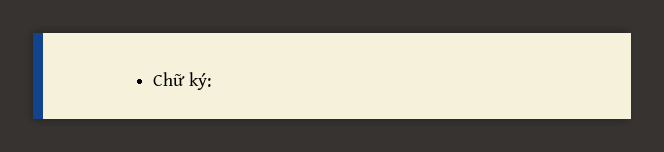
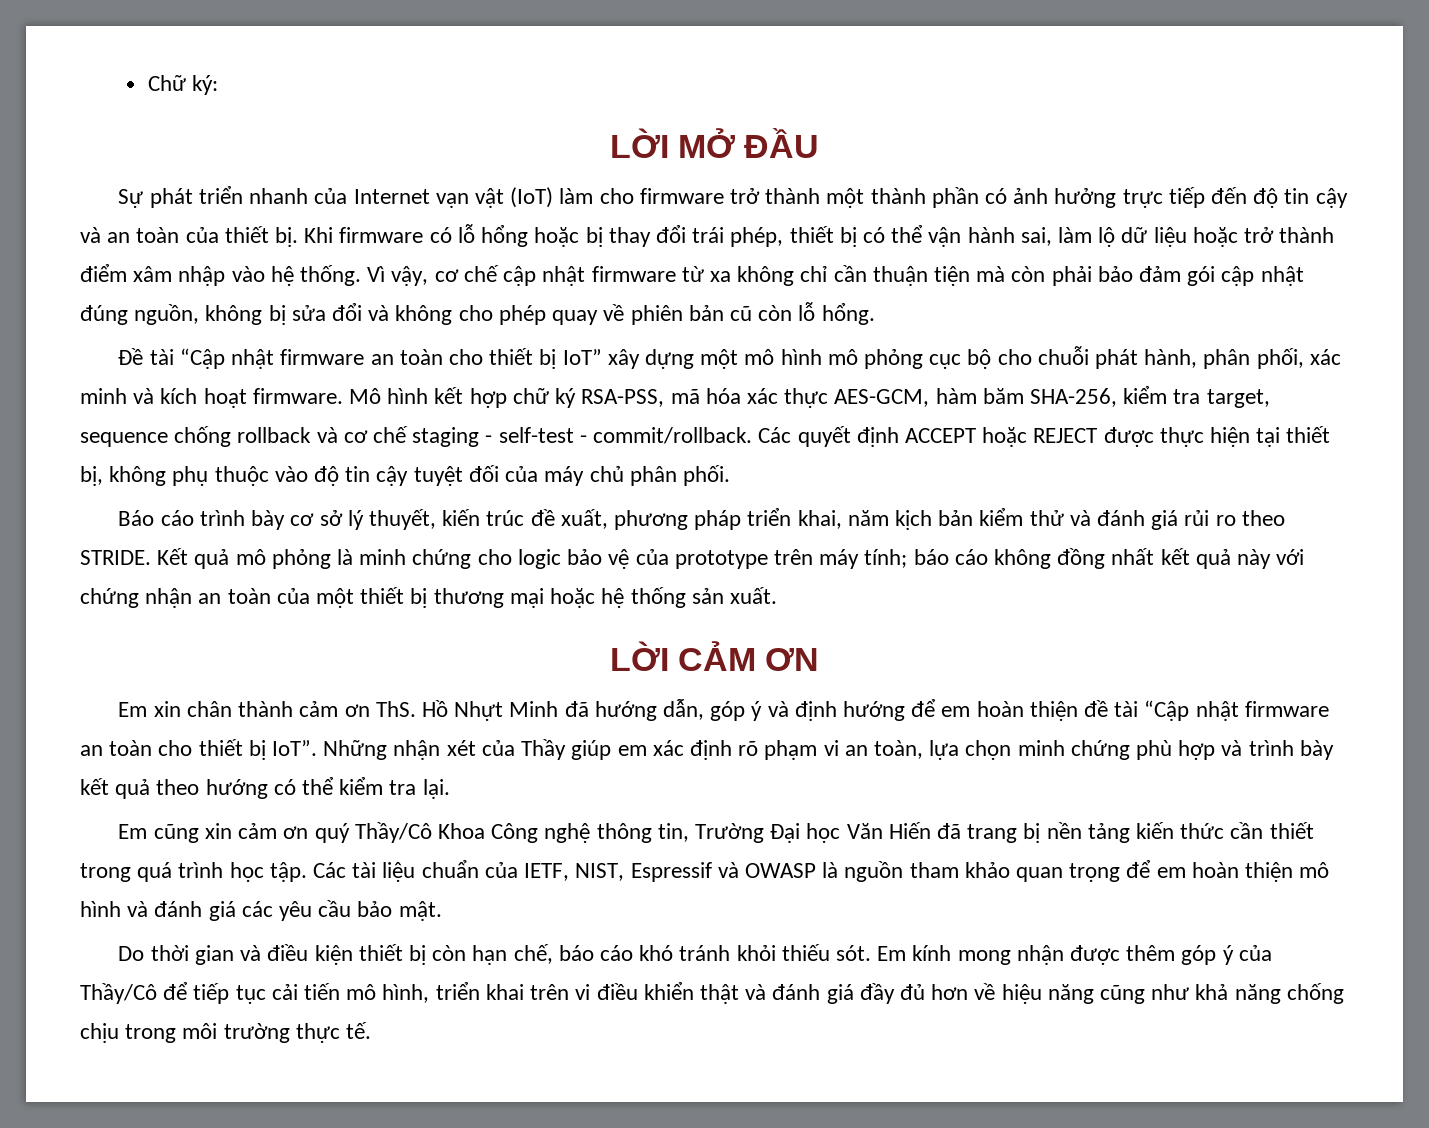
(211, 81) none -> [609,128,820,158] [118,186,1348,208] [80,224,1335,247] [80,264,1304,286] [80,302,875,325] [118,346,1341,369] [80,386,1270,408] [80,426,1331,447] [80,465,730,486] [118,508,1285,530] [80,548,1305,569] [80,587,777,608] [609,641,820,671] [118,699,1329,721] [80,739,1334,760] [80,777,450,799] [118,822,1314,843] [80,860,1330,882] [80,900,442,921] [118,944,1272,965] [80,982,1344,1004] [80,1022,372,1043] // LỜI MỞ ĐẦU // Sự phát triển nhanh của Internet vạn vật (IoT) làm cho firmware trở thành một thành phần có ảnh hưởng trực tiếp đến độ tin cậy và an toàn của thiết bị. Khi firmware có lỗ hổng hoặc bị thay đổi trái phép, thiết bị có thể vận hành sai, làm lộ dữ liệu hoặc trở thành điểm xâm nhập vào hệ thống. Vì vậy, cơ chế cập nhật firmware từ xa không chỉ cần thuận tiện mà còn phải bảo đảm gói cập nhật đúng nguồn, không bị sửa đổi và không cho phép quay về phiên bản cũ còn lỗ hổng. // Đề tài “Cập nhật firmware an toàn cho thiết bị IoT” xây dựng một mô hình mô phỏng cục bộ cho chuỗi phát hành, phân phối, xác minh và kích hoạt firmware. Mô hình kết hợp chữ ký RSA-PSS, mã hóa xác thực AES-GCM, hàm băm SHA-256, kiểm tra target, sequence chống rollback và cơ chế staging - self-test - commit/rollback. Các quyết định ACCEPT hoặc REJECT được thực hiện tại thiết bị, không phụ thuộc vào độ tin cậy tuyệt đối của máy chủ phân phối. // Báo cáo trình bày cơ sở lý thuyết, kiến trúc đề xuất, phương pháp triển khai, năm kịch bản kiểm thử và đánh giá rủi ro theo STRIDE. Kết quả mô phỏng là minh chứng cho logic bảo vệ của prototype trên máy tính; báo cáo không đồng nhất kết quả này với chứng nhận an toàn của một thiết bị thương mại hoặc hệ thống sản xuất. // LỜI CẢM ƠN // Em xin chân thành cảm ơn ThS. Hồ Nhựt Minh đã hướng dẫn, góp ý và định hướng để em hoàn thiện đề tài “Cập nhật firmware an toàn cho thiết bị IoT”. Những nhận xét của Thầy giúp em xác định rõ phạm vi an toàn, lựa chọn minh chứng phù hợp và trình bày kết quả theo hướng có thể kiểm tra lại. // Em cũng xin cảm ơn quý Thầy/Cô Khoa Công nghệ thông tin, Trường Đại học Văn Hiến đã trang bị nền tảng kiến thức cần thiết trong quá trình học tập. Các tài liệu chuẩn của IETF, NIST, Espressif và OWASP là nguồn tham khảo quan trọng để em hoàn thiện mô hình và đánh giá các yêu cầu bảo mật. // Do thời gian và điều kiện thiết bị còn hạn chế, báo cáo khó tránh khỏi thiếu sót. Em kính mong nhận được thêm góp ý của Thầy/Cô để tiếp tục cải tiến mô hình, triển khai trên vi điều khiển thật và đánh giá đầy đủ hơn về hiệu năng cũng như khả năng chống chịu trong môi trường thực tế.

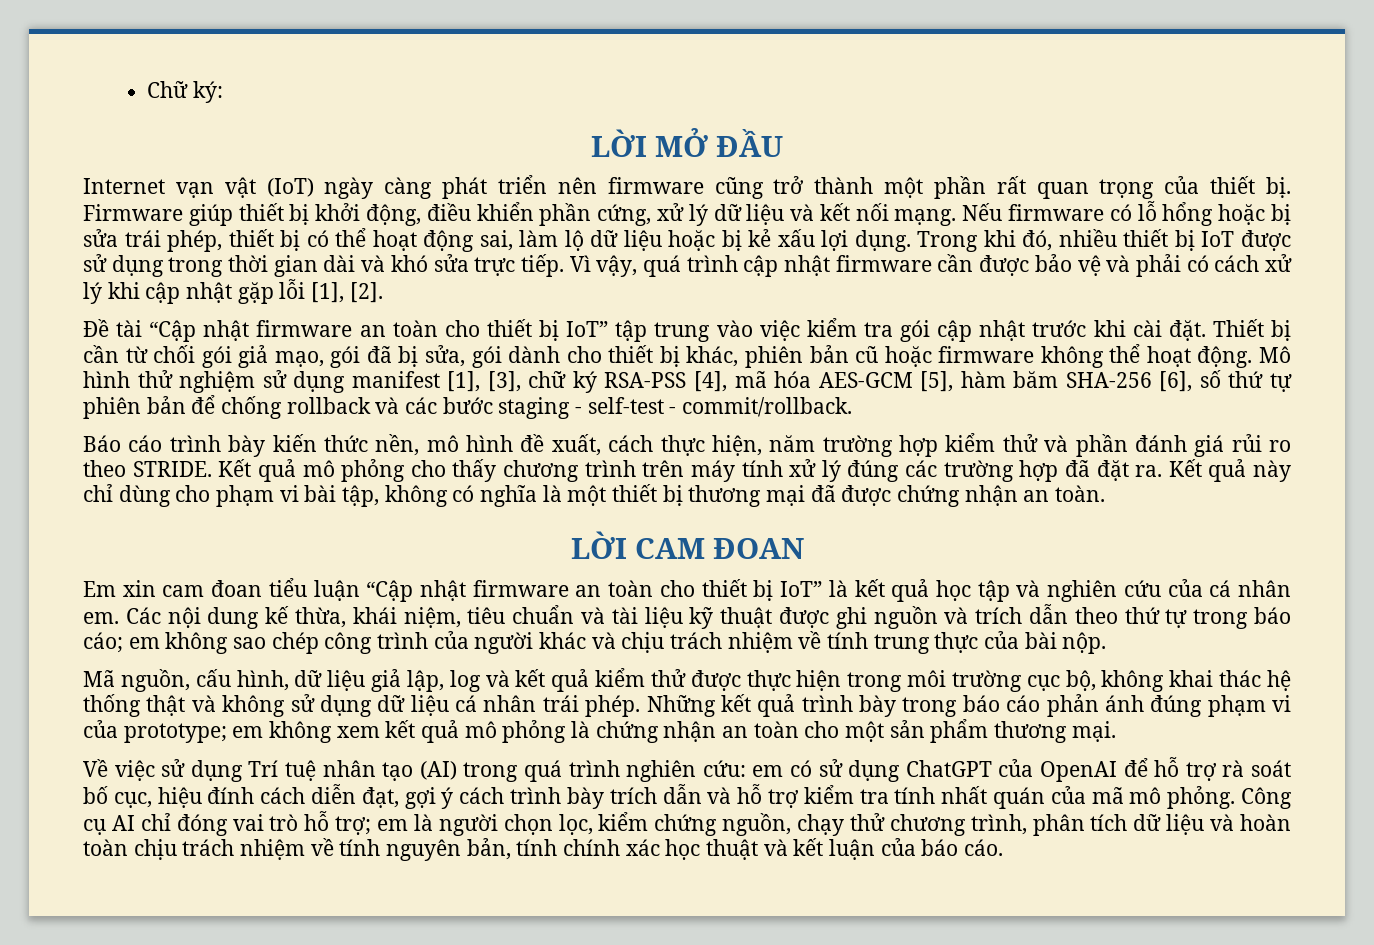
[118,186,1348,208] [80,226,334,247] Sự phát triển nhanh của Internet vạn vật (IoT) làm cho firmware trở thành một thành phần có ảnh hưởng trực tiếp đến độ tin cậy và an toàn của thiết bị. Khi -> [83,175,1291,199] [83,202,1003,226] Internet vạn vật (IoT) ngày càng phát triển nên firmware cũng trở thành một phần rất quan trọng của thiết bị. Firmware giúp thiết bị khởi động, điều khiển phần cứng, xử lý dữ liệu và kết nối mạng. Nếu
[608,225,686,247] thay đổi -> [83,229,118,247] sửa
[928,227,1015,247] vận hành -> [372,230,475,252] hoạt động
[1244,227,1335,243] [80,264,1304,286] [80,302,875,325] trở thành điểm xâm nhập vào hệ thống. Vì vậy, cơ chế cập nhật firmware từ xa không chỉ cần thuận tiện mà còn phải bảo đảm gói cập nhật đúng nguồn, không bị sửa đổi và không cho phép quay về phiên bản cũ còn lỗ hổng. -> [721,229,1291,252] [83,254,1292,277] [83,279,383,304] bị kẻ xấu lợi dụng. Trong khi đó, nhiều thiết bị IoT được sử dụng trong thời gian dài và khó sửa trực tiếp. Vì vậy, quá trình cập nhật firmware cần được bảo vệ và phải có cách xử lý khi cập nhật gặp lỗi [1], [2].
[607,346,1341,369] [80,386,1270,408] [80,432,168,447] xây dựng một mô hình mô phỏng cục bộ cho chuỗi phát hành, phân phối, xác minh và kích hoạt firmware. Mô hình kết hợp chữ ký RSA-PSS, mã hóa xác thực AES-GCM, hàm băm SHA-256, kiểm tra target, sequence -> [615,318,1291,342] [83,344,1291,368] [83,370,1292,393] [83,395,216,419] tập trung vào việc kiểm tra gói cập nhật trước khi cài đặt. Thiết bị cần từ chối gói giả mạo, gói đã bị sửa, gói dành cho thiết bị khác, phiên bản cũ hoặc firmware không thể hoạt động. Mô hình thử nghiệm sử dụng manifest [1], [3], chữ ký RSA-PSS [4], mã hóa AES-GCM [5], hàm băm SHA-256 [6], số thứ tự phiên bản để
[343,426,409,443] cơ chế -> [405,397,493,414] các bước
[758,426,1331,447] [80,465,730,486] [118,508,974,530] Các quyết định ACCEPT hoặc REJECT được thực hiện tại thiết bị, không phụ thuộc vào độ tin cậy tuyệt đối của máy chủ phân phối. // Báo cáo trình bày cơ sở lý thuyết, kiến trúc đề xuất, phương pháp triển khai, năm kịch bản -> [83,434,938,457] // Báo cáo trình bày kiến thức nền, mô hình đề xuất, cách thực hiện, năm trường hợp
(1091, 518) none -> [1075,434,1128,457] phần
[337,548,1305,569] [80,588,310,608] là minh chứng cho logic bảo vệ của prototype trên máy tính; báo cáo không đồng nhất kết quả này với chứng nhận an toàn của -> [410,459,1291,482] [83,484,562,507] cho thấy chương trình trên máy tính xử lý đúng các trường hợp đã đặt ra. Kết quả này chỉ dùng cho phạm vi bài tập, không có nghĩa là
[550,587,777,608] [609,641,820,671] hoặc hệ thống sản xuất. // LỜI CẢM ƠN -> [810,485,1106,507] [570,531,804,559] đã được chứng nhận an toàn. // LỜI CAM ĐOAN
[186,699,1329,721] [80,739,1334,760] [80,777,450,799] [118,822,1314,843] [80,860,1330,882] [80,900,442,921] [118,944,1272,965] [80,982,1344,1004] [80,1022,372,1043] chân thành cảm ơn ThS. Hồ Nhựt Minh đã hướng dẫn, góp ý và định hướng để em hoàn thiện đề tài “Cập nhật firmware an toàn cho thiết bị IoT”. Những nhận xét của Thầy giúp em xác định rõ phạm vi an toàn, lựa chọn minh chứng phù hợp và trình bày kết quả theo hướng có thể kiểm tra lại. // Em cũng xin cảm ơn quý Thầy/Cô Khoa Công nghệ thông tin, Trường Đại học Văn Hiến đã trang bị nền tảng kiến thức cần thiết trong quá trình học tập. Các tài liệu chuẩn của IETF, NIST, Espressif và OWASP là nguồn tham khảo quan trọng để em hoàn thiện mô hình và đánh giá các yêu cầu bảo mật. // Do thời gian và điều kiện thiết bị còn hạn chế, báo cáo khó tránh khỏi thiếu sót. Em kính mong nhận được thêm góp ý của Thầy/Cô để tiếp tục cải tiến mô hình, triển khai trên vi điều khiển thật và đánh giá đầy đủ hơn về hiệu năng cũng như khả năng chống chịu trong môi trường thực tế. -> [162,578,1292,602] [83,604,1291,629] [83,631,1107,654] [83,668,1291,692] [83,694,1291,717] [83,719,1116,743] [83,757,1291,782] [83,784,1292,809] [83,811,1292,836] [83,838,1004,861] cam đoan tiểu luận “Cập nhật firmware an toàn cho thiết bị IoT” là kết quả học tập và nghiên cứu của cá nhân em. Các nội dung kế thừa, khái niệm, tiêu chuẩn và tài liệu kỹ thuật được ghi nguồn và trích dẫn theo thứ tự trong báo cáo; em không sao chép công trình của người khác và chịu trách nhiệm về tính trung thực của bài nộp. // Mã nguồn, cấu hình, dữ liệu giả lập, log và kết quả kiểm thử được thực hiện trong môi trường cục bộ, không khai thác hệ thống thật và không sử dụng dữ liệu cá nhân trái phép. Những kết quả trình bày trong báo cáo phản ánh đúng phạm vi của prototype; em không xem kết quả mô phỏng là chứng nhận an toàn cho một sản phẩm thương mại. // Về việc sử dụng Trí tuệ nhân tạo (AI) trong quá trình nghiên cứu: em có sử dụng ChatGPT của OpenAI để hỗ trợ rà soát bố cục, hiệu đính cách diễn đạt, gợi ý cách trình bày trích dẫn và hỗ trợ kiểm tra tính nhất quán của mã mô phỏng. Công cụ AI chỉ đóng vai trò hỗ trợ; em là người chọn lọc, kiểm chứng nguồn, chạy thử chương trình, phân tích dữ liệu và hoàn toàn chịu trách nhiệm về tính nguyên bản, tính chính xác học thuật và kết luận của báo cáo.

